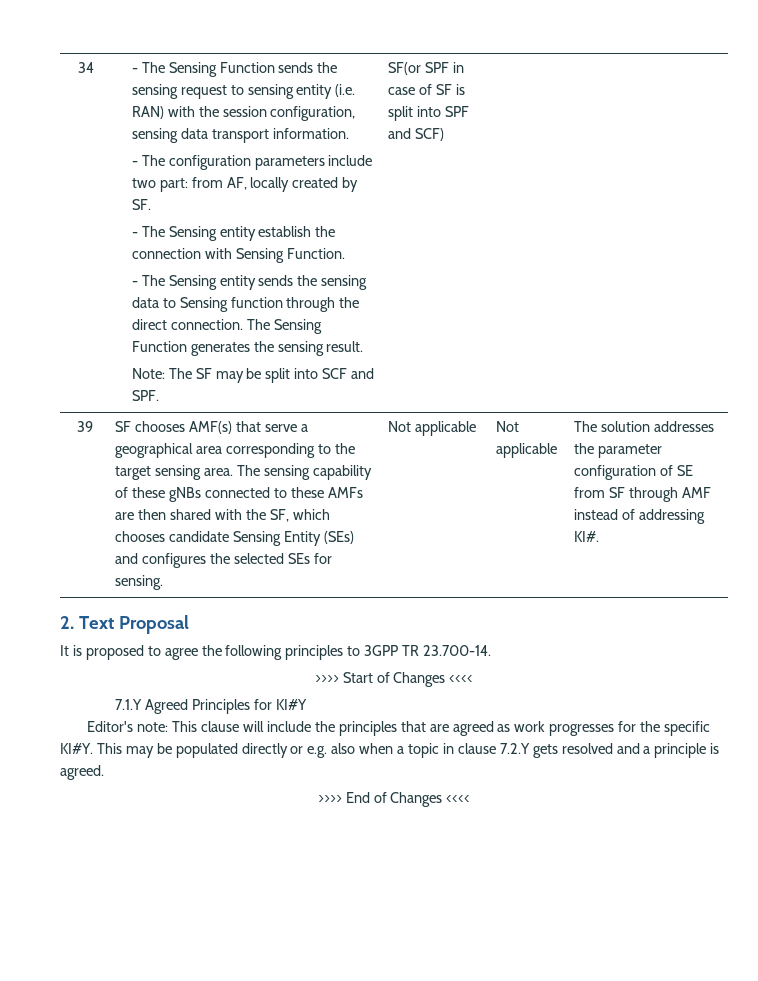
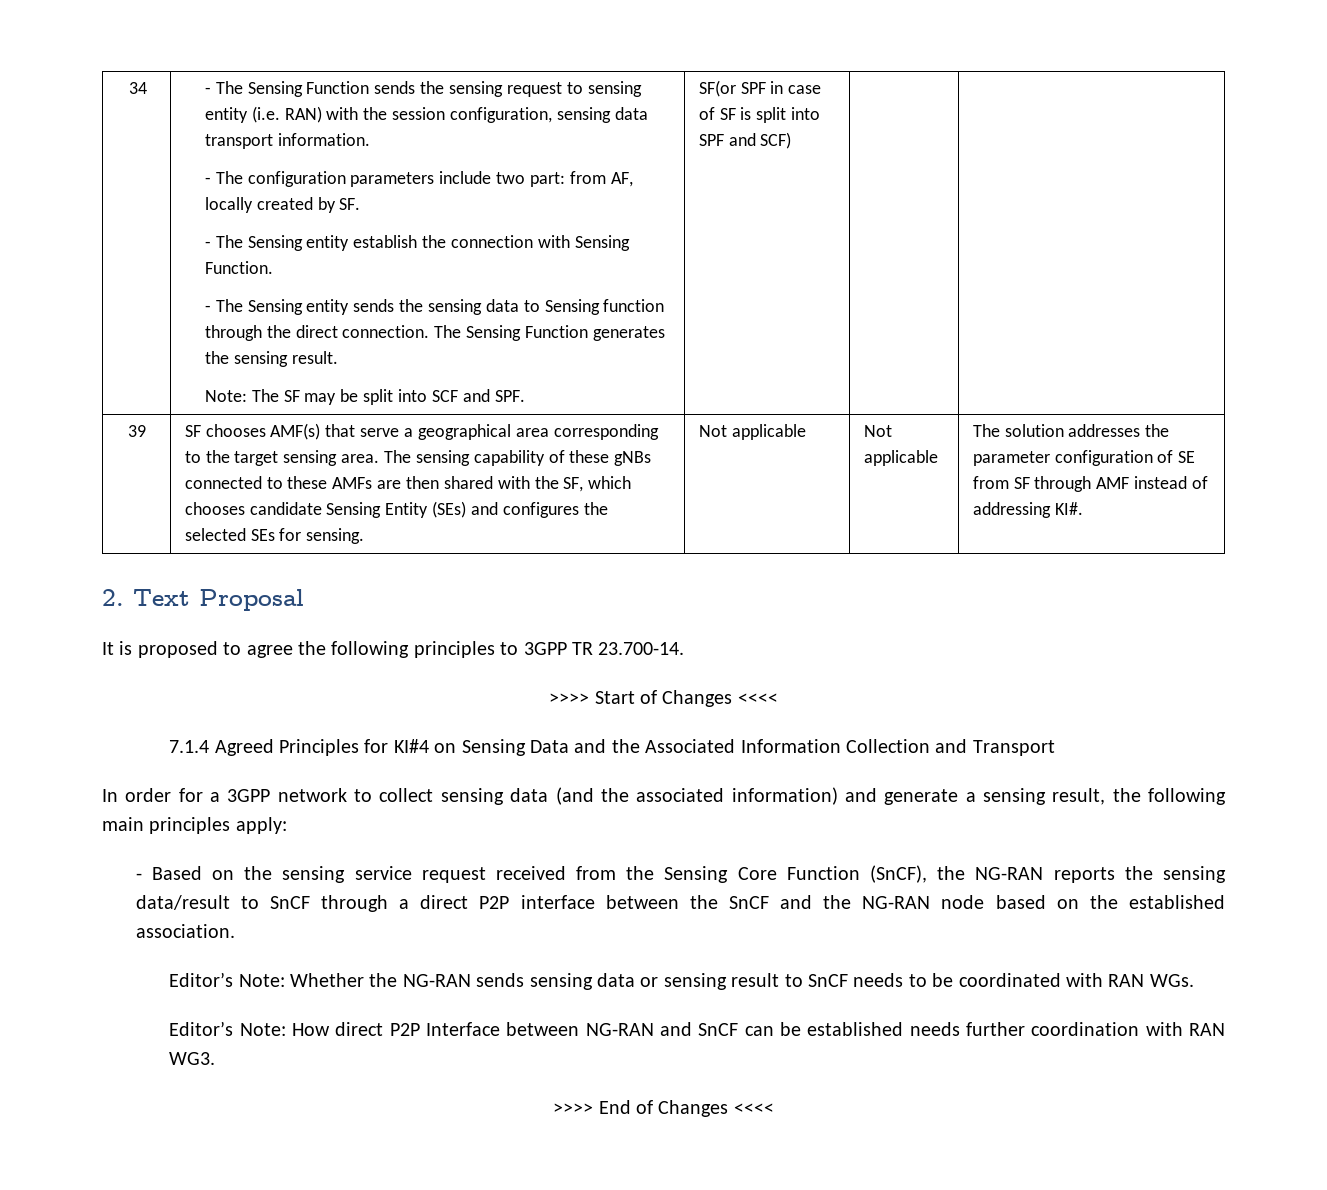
[114,699,142,710] 7.1.Y -> [169,740,210,753] 7.1.4
[275,699,307,710] [87,721,711,736] [60,743,720,758] [60,765,104,780] KI#Y // Editor's note: This clause will include the principles that are agreed as work progresses for the specific KI#Y. This may be populated directly or e.g. also when a topic in clause 7.2.Y gets resolved and a principle is agreed. -> [393,739,1055,756] [102,787,1227,805] [102,817,287,834] [135,865,1227,883] [135,895,1226,912] [135,924,235,938] [169,972,1194,990] [169,1021,1225,1036] [169,1052,216,1065] KI#4 on Sensing Data and the Associated Information Collection and Transport // In order for a 3GPP network to collect sensing data (and the associated information) and generate a sensing result, the following main principles apply: // - Based on the sensing service request received from the Sensing Core Function (SnCF), the NG-RAN reports the sensing data/result to SnCF through a direct P2P interface between the SnCF and the NG-RAN node based on the established association. // Editor’s Note: Whether the NG-RAN sends sensing data or sensing result to SnCF needs to be coordinated with RAN WGs. // Editor’s Note: How direct P2P Interface between NG-RAN and SnCF can be established needs further coordination with RAN WG3.

